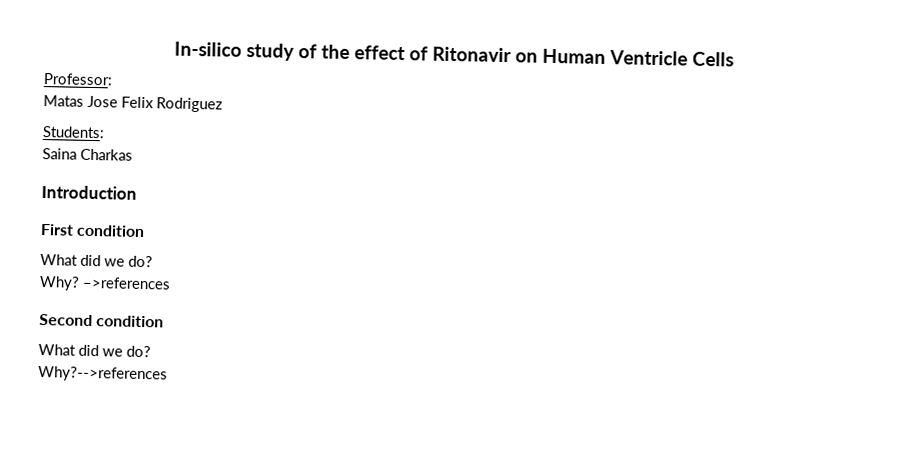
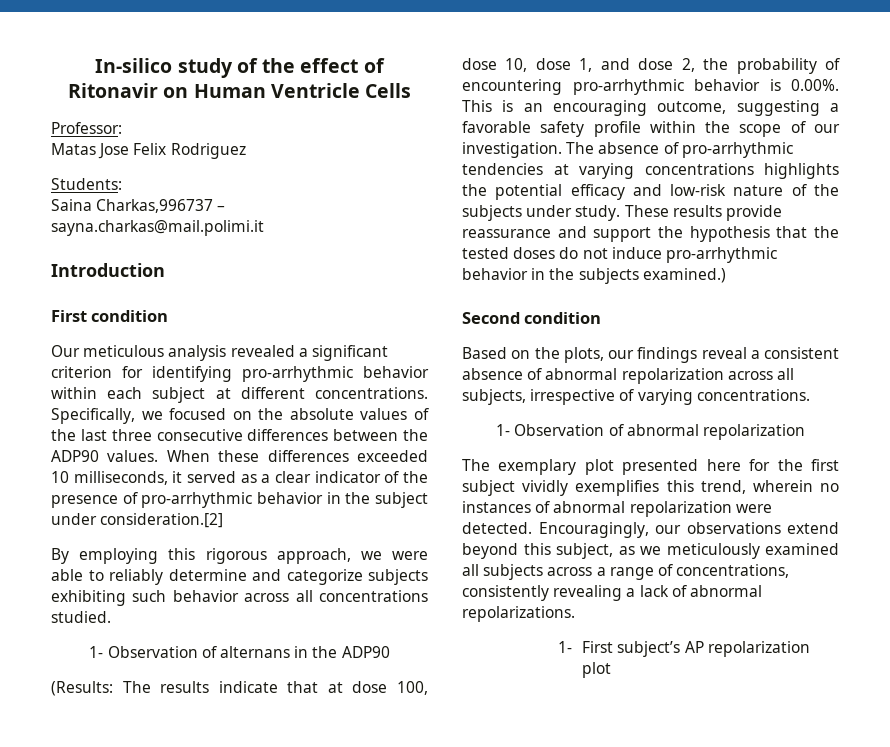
[80,148,133,161] Charkas -> [96,199,226,213] [51,220,264,236] Charkas,996737 – sayna.charkas@mail.polimi.it
[40,254,153,268] [39,275,171,291] [39,313,165,328] [38,343,151,358] [38,365,168,383] What did we do? // Why? –>references // Second condition // What did we do? // Why?-->references -> [51,345,388,361] [51,366,429,382] [51,387,428,403] [51,408,429,424] [51,429,428,441] [51,450,428,462] [51,471,428,485] [51,492,429,508] [51,513,224,528] [51,548,428,564] [51,569,428,585] [51,590,428,606] [51,611,111,623] [89,646,390,658] [51,681,428,696] [462,58,840,74] [462,79,839,95] [462,100,839,116] [462,121,840,137] [462,142,793,158] [462,163,839,179] [462,184,839,200] [462,205,782,221] [462,226,839,242] [462,247,777,263] [462,268,726,284] [462,312,602,324] [462,347,839,363] [462,368,794,384] [462,389,810,405] [496,424,805,440] [462,459,839,475] [462,480,839,496] [462,501,772,517] [462,522,839,538] [462,543,839,559] [462,564,790,580] [462,585,762,601] [462,606,575,622] [558,641,810,657] [582,662,612,678] Our meticulous analysis revealed a significant criterion for identifying pro-arrhythmic behavior within each subject at different concentrations. Specifically, we focused on the absolute values of the last three consecutive differences between the ADP90 values. When these differences exceeded 10 milliseconds, it served as a clear indicator of the presence of pro-arrhythmic behavior in the subject under consideration.[2] // By employing this rigorous approach, we were able to reliably determine and categorize subjects exhibiting such behavior across all concentrations studied. // 1- Observation of alternans in the ADP90 // (Results: The results indicate that at dose 100, dose 10, dose 1, and dose 2, the probability of encountering pro-arrhythmic behavior is 0.00%. This is an encouraging outcome, suggesting a favorable safety profile within the scope of our investigation. The absence of pro-arrhythmic tendencies at varying concentrations highlights the potential efficacy and low-risk nature of the subjects under study. These results provide reassurance and support the hypothesis that the tested doses do not induce pro-arrhythmic behavior in the subjects examined.) // Second condition // Based on the plots, our findings reveal a consistent absence of abnormal repolarization across all subjects, irrespective of varying concentrations. // 1- Observation of abnormal repolarization // The exemplary plot presented here for the first subject vividly exemplifies this trend, wherein no instances of abnormal repolarization were detected. Encouragingly, our observations extend beyond this subject, as we meticulously examined all subjects across a range of concentrations, consistently revealing a lack of abnormal repolarizations. // 1- First subject’s AP repolarization plot

